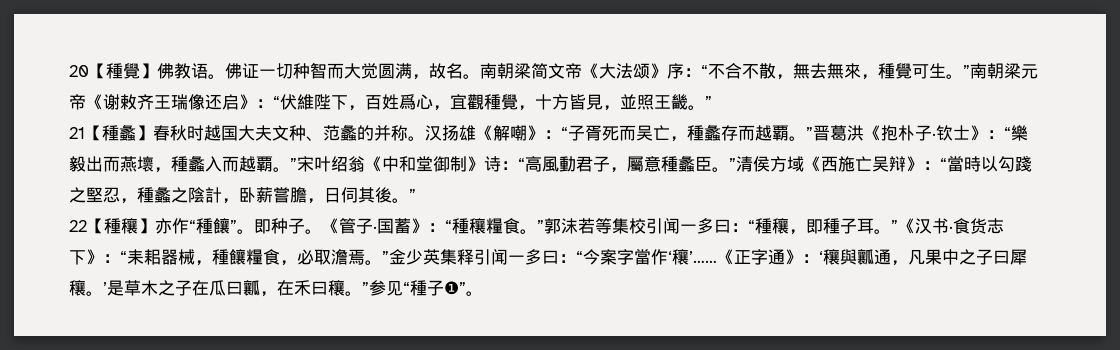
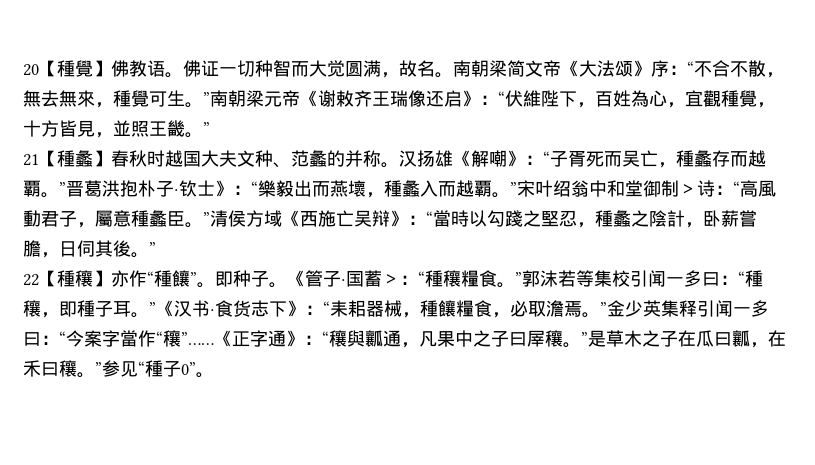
[399,94,416,110] 爲 -> [631,90,649,107] 為
[864,125,881,141] 《 -> (120, 188) none
[365,156,382,172] 《 -> (589, 188) none
[467,156,484,172] 》 -> [679,184,697,195] ＞
[411,218,428,234] 》 -> [382,274,400,285] ＞
[668,249,717,265] ‘穰’…… -> [156,330,214,347] “穰”……
[819,251,823,263] ‘ -> [322,331,329,345] “
[1010,249,1027,265] [69,280,107,296] 犀穰。’ -> [527,330,588,348] 屖穰。”
[444,281,466,295] ❶” -> [181,362,196,375] 0”

